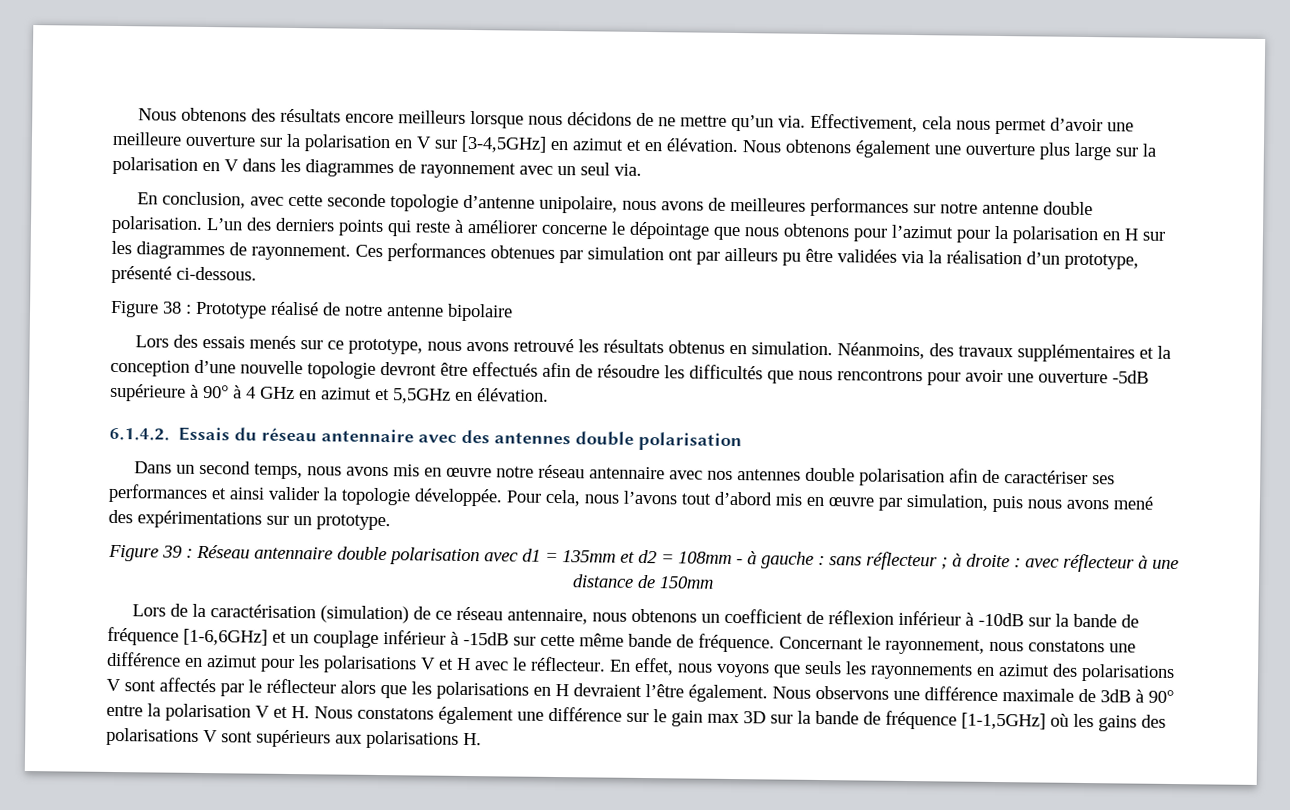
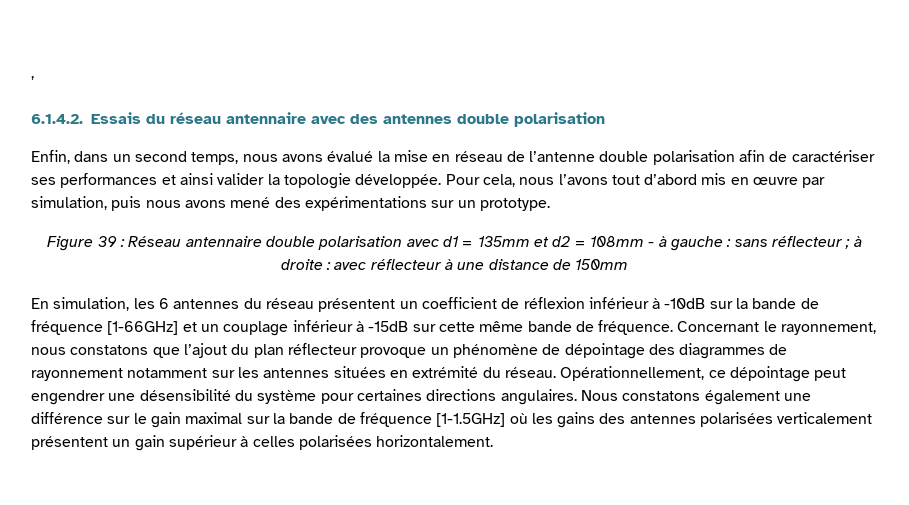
[137,107,1134,135] [112,131,1156,161] [112,156,642,179] [136,191,1093,217] [111,215,1165,245] [111,240,1139,270] [111,265,257,284] [110,300,513,322] [134,334,1171,363] [110,359,1149,386] [110,383,549,404] Nous obtenons des résultats encore meilleurs lorsque nous décidons de ne mettre qu’un via. Effectivement, cela nous permet d’avoir une meilleure ouverture sur la polarisation en V sur [3-4,5GHz] en azimut et en élévation. Nous obtenons également une ouverture plus large sur la polarisation en V dans les diagrammes de rayonnement avec un seul via. // En conclusion, avec cette seconde topologie d’antenne unipolaire, nous avons de meilleures performances sur notre antenne double polarisation. L’un des derniers points qui reste à améliorer concerne le dépointage que nous obtenons pour l’azimut pour la polarisation en H sur les diagrammes de rayonnement. Ces performances obtenues par simulation ont par ailleurs pu être validées via la réalisation d’un prototype, présenté ci-dessous. // Figure 38 : Prototype réalisé de notre antenne bipolaire // Lors des essais menés sur ce prototype, nous avons retrouvé les résultats obtenus en simulation. Néanmoins, des travaux supplémentaires et la conception d’une nouvelle topologie devront être effectués afin de résoudre les difficultés que nous rencontrons pour avoir une ouverture -5dB supérieure à 90° à 4 GHz en azimut et 5,5GHz en élévation. -> [31,76,34,80] ,
[133,461,172,474] Dans -> [31,150,109,164] Enfin, dans
[392,464,801,481] mis en œuvre notre réseau antennaire avec nos antennes -> [327,150,596,162] évalué la mise en réseau de l’antenne
[131,603,697,625] Lors de la caractérisation (simulation) de ce réseau antennaire, nous obtenons -> [31,297,396,312] En simulation, les 6 antennes du réseau présentent
[183,628,268,646] [1-6,6GHz] -> [107,321,179,335] [1-66GHz]
[1109,643,1136,653] [107,651,1175,683] [106,677,1174,704] [106,703,310,722] une différence en azimut pour les polarisations V et H avec le réflecteur. En effet, nous voyons que seuls les rayonnements en azimut des polarisations V sont affectés par le réflecteur alors que les polarisations en H devraient l’être également. Nous observons une différence maximale de 3dB à 90° entre la polarisation V et H. -> [152,343,788,359] [31,366,847,382] [31,389,577,405] que l’ajout du plan réflecteur provoque un phénomène de dépointage des diagrammes de rayonnement notamment sur les antennes situées en extrémité du réseau. Opérationnellement, ce dépointage peut engendrer une désensibilité du système pour certaines directions angulaires.
[707,710,1046,730] max 3D sur la bande de fréquence [1-1,5GHz] -> [185,412,506,427] maximal sur la bande de fréquence [1-1.5GHz]
[106,727,482,749] polarisations V sont supérieurs aux polarisations H. -> [629,412,873,427] [31,435,494,451] antennes polarisées verticalement présentent un gain supérieur à celles polarisées horizontalement.

